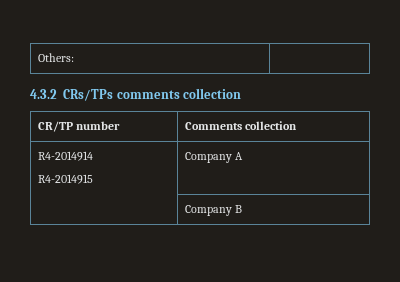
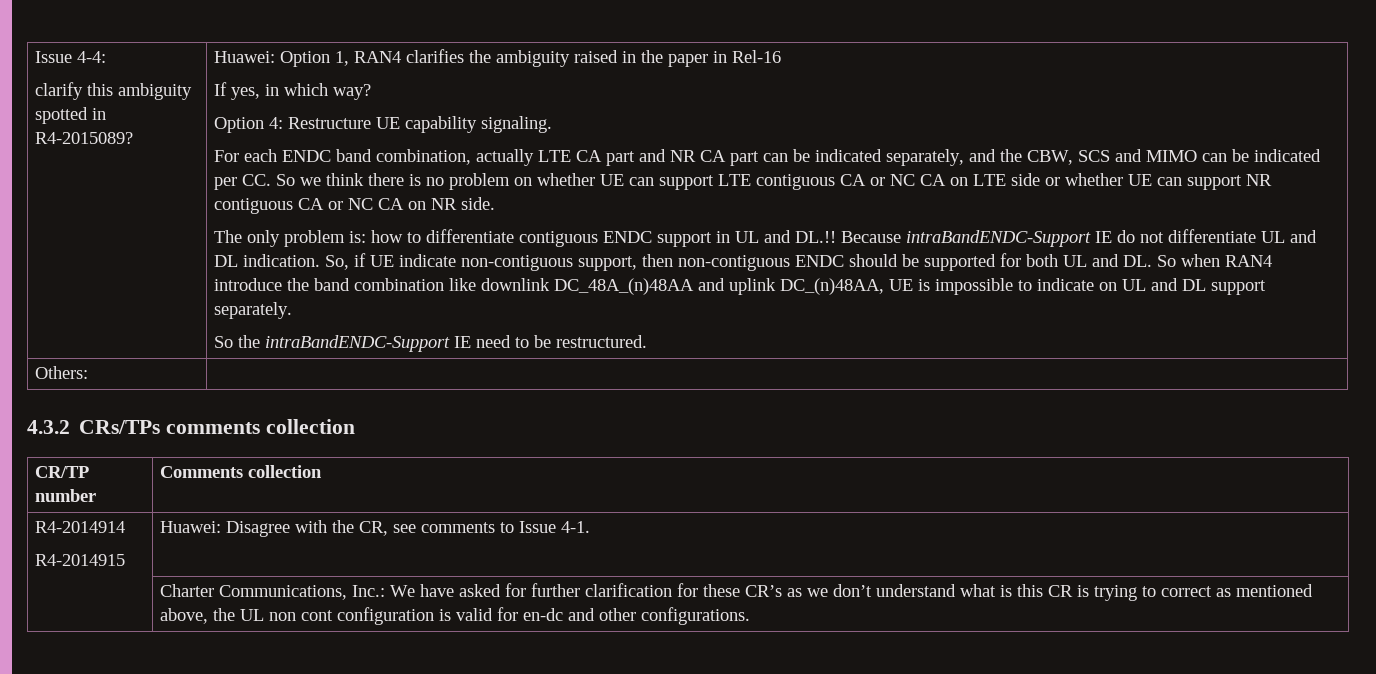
(37, 57) none -> [34,51,106,63] [34,82,192,100] [34,107,106,124] [34,132,133,144] [213,49,781,67] [213,82,371,100] [213,116,552,133] [213,149,1321,166] [213,173,1272,190] [213,197,495,214] [213,229,1317,247] [213,253,1272,271] [213,278,1266,295] [213,302,292,319] [213,335,647,352] Issue 4-4: // clarify this ambiguity spotted in R4-2015089? | Huawei: Option 1, RAN4 clarifies the ambiguity raised in the paper in Rel-16 // If yes, in which way? // Option 4: Restructure UE capability signaling. // For each ENDC band combination, actually LTE CA part and NR CA part can be indicated separately, and the CBW, SCS and MIMO can be indicated per CC. So we think there is no problem on whether UE can support LTE contiguous CA or NC CA on LTE side or whether UE can support NR contiguous CA or NC CA on NR side. // The only problem is: how to differentiate contiguous ENDC support in UL and DL.!! Because intraBandENDC-Support IE do not differentiate UL and DL indication. So, if UE indicate non-contiguous support, then non-contiguous ENDC should be supported for both UL and DL. So when RAN4 introduce the band combination like downlink DC_48A_(n)48AA and uplink DC_(n)48AA, UE is impossible to indicate on UL and DL support separately. // So the intraBandENDC-Support IE need to be restructured. //
[184,152,244,163] [184,205,243,216] Company A // | Company B -> [159,520,590,537] [159,583,1313,601] [159,607,750,625] Huawei: Disagree with the CR, see comments to Issue 4-1. // | Charter Communications, Inc.: We have asked for further clarification for these CR’s as we don’t understand what is this CR is trying to correct as mentioned above, the UL non cont configuration is valid for en-dc and other configurations.

